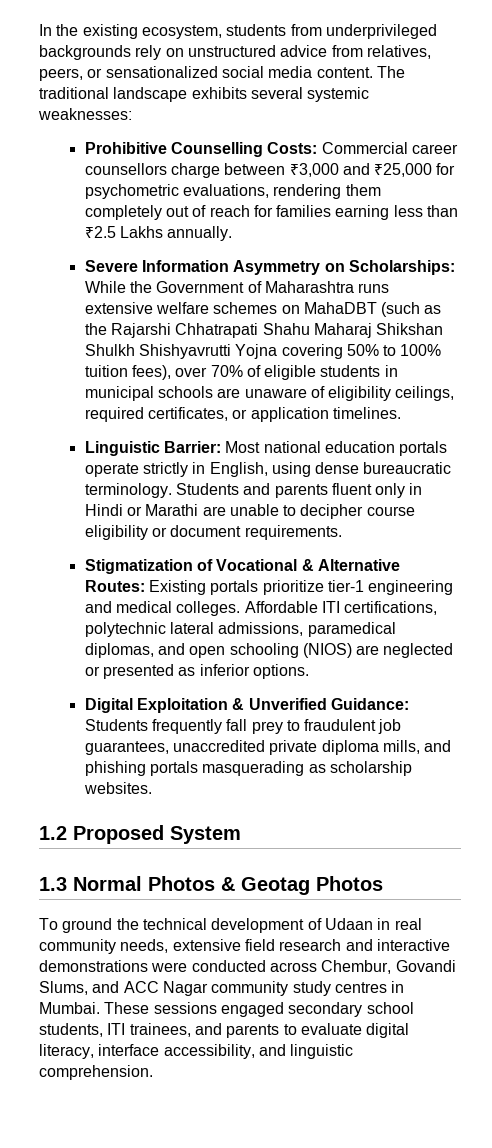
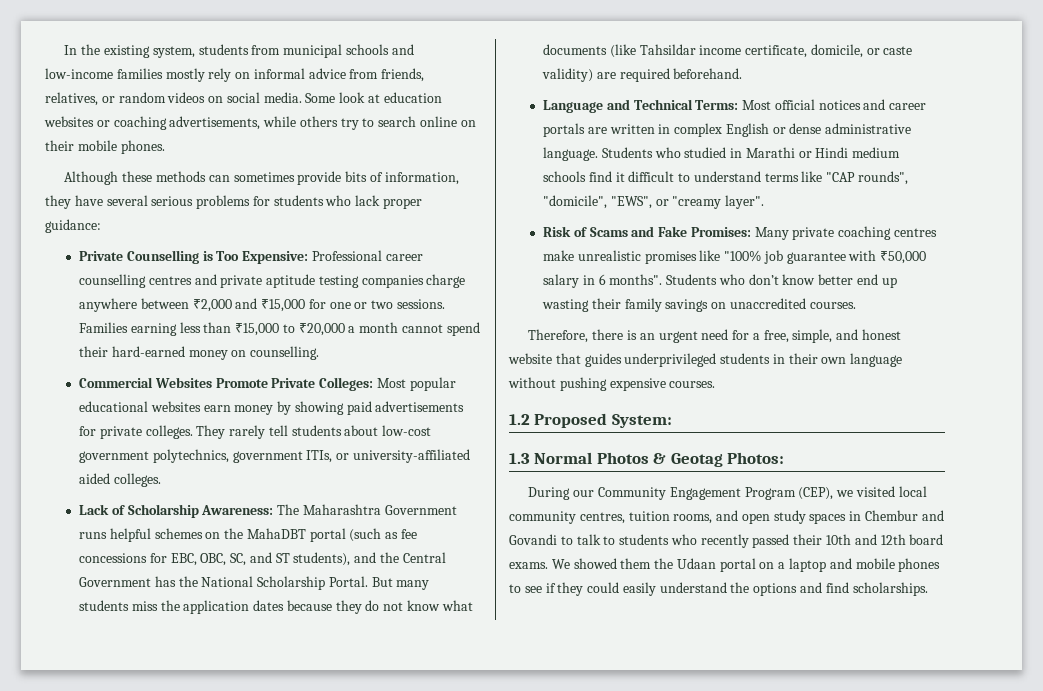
[141,25,222,39] ecosystem, -> [152,46,195,58] system,
[325,24,437,39] [39,45,131,60] underprivileged backgrounds -> [283,44,414,58] [45,68,205,82] municipal schools and low-income families mostly
[187,45,276,57] unstructured -> [253,68,305,79] informal
[366,45,431,59] [39,66,405,81] [39,87,370,102] [38,108,132,120] [84,142,458,157] [84,163,456,178] [84,184,381,199] [84,205,459,220] [84,226,233,241] [84,260,455,275] [84,281,390,293] [84,302,442,317] [84,323,444,338] [84,344,442,359] [84,365,398,380] [84,386,455,401] [84,407,401,422] [84,441,448,456] [84,462,452,477] [84,483,423,498] [84,504,415,519] [84,525,342,540] [84,559,400,574] [84,580,454,595] [84,601,438,616] [84,622,396,637] [84,643,454,658] [84,664,309,679] [84,698,409,713] [84,719,402,734] [84,740,452,755] [84,761,412,776] [83,782,152,794] relatives, peers, or sensationalized social media content. The traditional landscape exhibits several systemic weaknesses: // Prohibitive Counselling Costs: Commercial career counsellors charge between ₹3,000 and ₹25,000 for psychometric evaluations, rendering them completely out of reach for families earning less than ₹2.5 Lakhs annually. // Severe Information Asymmetry on Scholarships: While the Government of Maharashtra runs extensive welfare schemes on MahaDBT (such as the Rajarshi Chhatrapati Shahu Maharaj Shikshan Shulkh Shishyavrutti Yojna covering 50% to 100% tuition fees), over 70% of eligible students in municipal schools are unaware of eligibility ceilings, required certificates, or application timelines. // Linguistic Barrier: Most national education portals operate strictly in English, using dense bureaucratic terminology. Students and parents fluent only in Hindi or Marathi are unable to decipher course eligibility or document requirements. // Stigmatization of Vocational & Alternative Routes: Existing portals prioritize tier-1 engineering and medical colleges. Affordable ITI certifications, polytechnic lateral admissions, paramedical diplomas, and open schooling (NIOS) are neglected or presented as inferior options. // Digital Exploitation & Unverified Guidance: Students frequently fall prey to fraudulent job guarantees, unaccredited private diploma mills, and phishing portals masquerading as scholarship websites. -> [381,68,425,82] [45,92,442,106] [44,116,476,130] [45,140,165,154] [64,171,459,185] [45,195,423,209] [45,219,101,233] [79,250,423,264] [79,274,466,288] [79,298,446,312] [79,322,480,336] [79,346,320,360] [79,377,456,391] [79,401,465,415] [79,425,432,439] [79,449,470,463] [79,473,161,487] [79,504,457,518] [79,528,418,542] [79,552,446,566] [79,576,430,590] [79,600,473,614] [543,44,913,58] [542,68,743,82] [543,99,927,113] [543,123,912,137] [543,147,901,161] [543,171,909,185] [543,195,765,209] [543,226,938,240] [543,250,927,264] [543,274,897,288] [542,298,856,312] [528,329,901,343] [508,353,903,367] [508,377,716,391] friends, relatives, or random videos on social media. Some look at education websites or coaching advertisements, while others try to search online on their mobile phones. // Although these methods can sometimes provide bits of information, they have several serious problems for students who lack proper guidance: // Private Counselling is Too Expensive: Professional career counselling centres and private aptitude testing companies charge anywhere between ₹2,000 and ₹15,000 for one or two sessions. Families earning less than ₹15,000 to ₹20,000 a month cannot spend their hard-earned money on counselling. // Commercial Websites Promote Private Colleges: Most popular educational websites earn money by showing paid advertisements for private colleges. They rarely tell students about low-cost government polytechnics, government ITIs, or university-affiliated aided colleges. // Lack of Scholarship Awareness: The Maharashtra Government runs helpful schemes on the MahaDBT portal (such as fee concessions for EBC, OBC, SC, and ST students), and the Central Government has the National Scholarship Portal. But many students miss the application dates because they do not know what documents (like Tahsildar income certificate, domicile, or caste validity) are required beforehand. // Language and Technical Terms: Most official notices and career portals are written in complex English or dense administrative language. Students who studied in Marathi or Hindi medium schools find it difficult to understand terms like "CAP rounds", "domicile", "EWS", or "creamy layer". // Risk of Scams and Fake Promises: Many private coaching centres make unrealistic promises like "100% job guarantee with ₹50,000 salary in 6 months". Students who don’t know better end up wasting their family savings on unaccredited courses. // Therefore, there is an urgent need for a free, simple, and honest website that guides underprivileged students in their own language without pushing expensive courses.
[170,826,241,844] System -> [611,414,672,428] System:
[316,876,383,891] [39,918,422,933] [39,939,450,954] [39,960,456,974] [39,981,405,996] [39,1002,414,1017] [39,1023,410,1038] [39,1044,354,1059] [39,1065,153,1080] Photos // To ground the technical development of Udaan in real community needs, extensive field research and interactive demonstrations were conducted across Chembur, Govandi Slums, and ACC Nagar community study centres in Mumbai. These sessions engaged secondary school students, ITI trainees, and parents to evaluate digital literacy, interface accessibility, and linguistic comprehension. -> [727,452,785,464] [528,486,927,500] [509,510,944,524] [509,534,944,548] [509,558,941,572] [509,582,928,596] Photos: // During our Community Engagement Program (CEP), we visited local community centres, tuition rooms, and open study spaces in Chembur and Govandi to talk to students who recently passed their 10th and 12th board exams. We showed them the Udaan portal on a laptop and mobile phones to see if they could easily understand the options and find scholarships.

